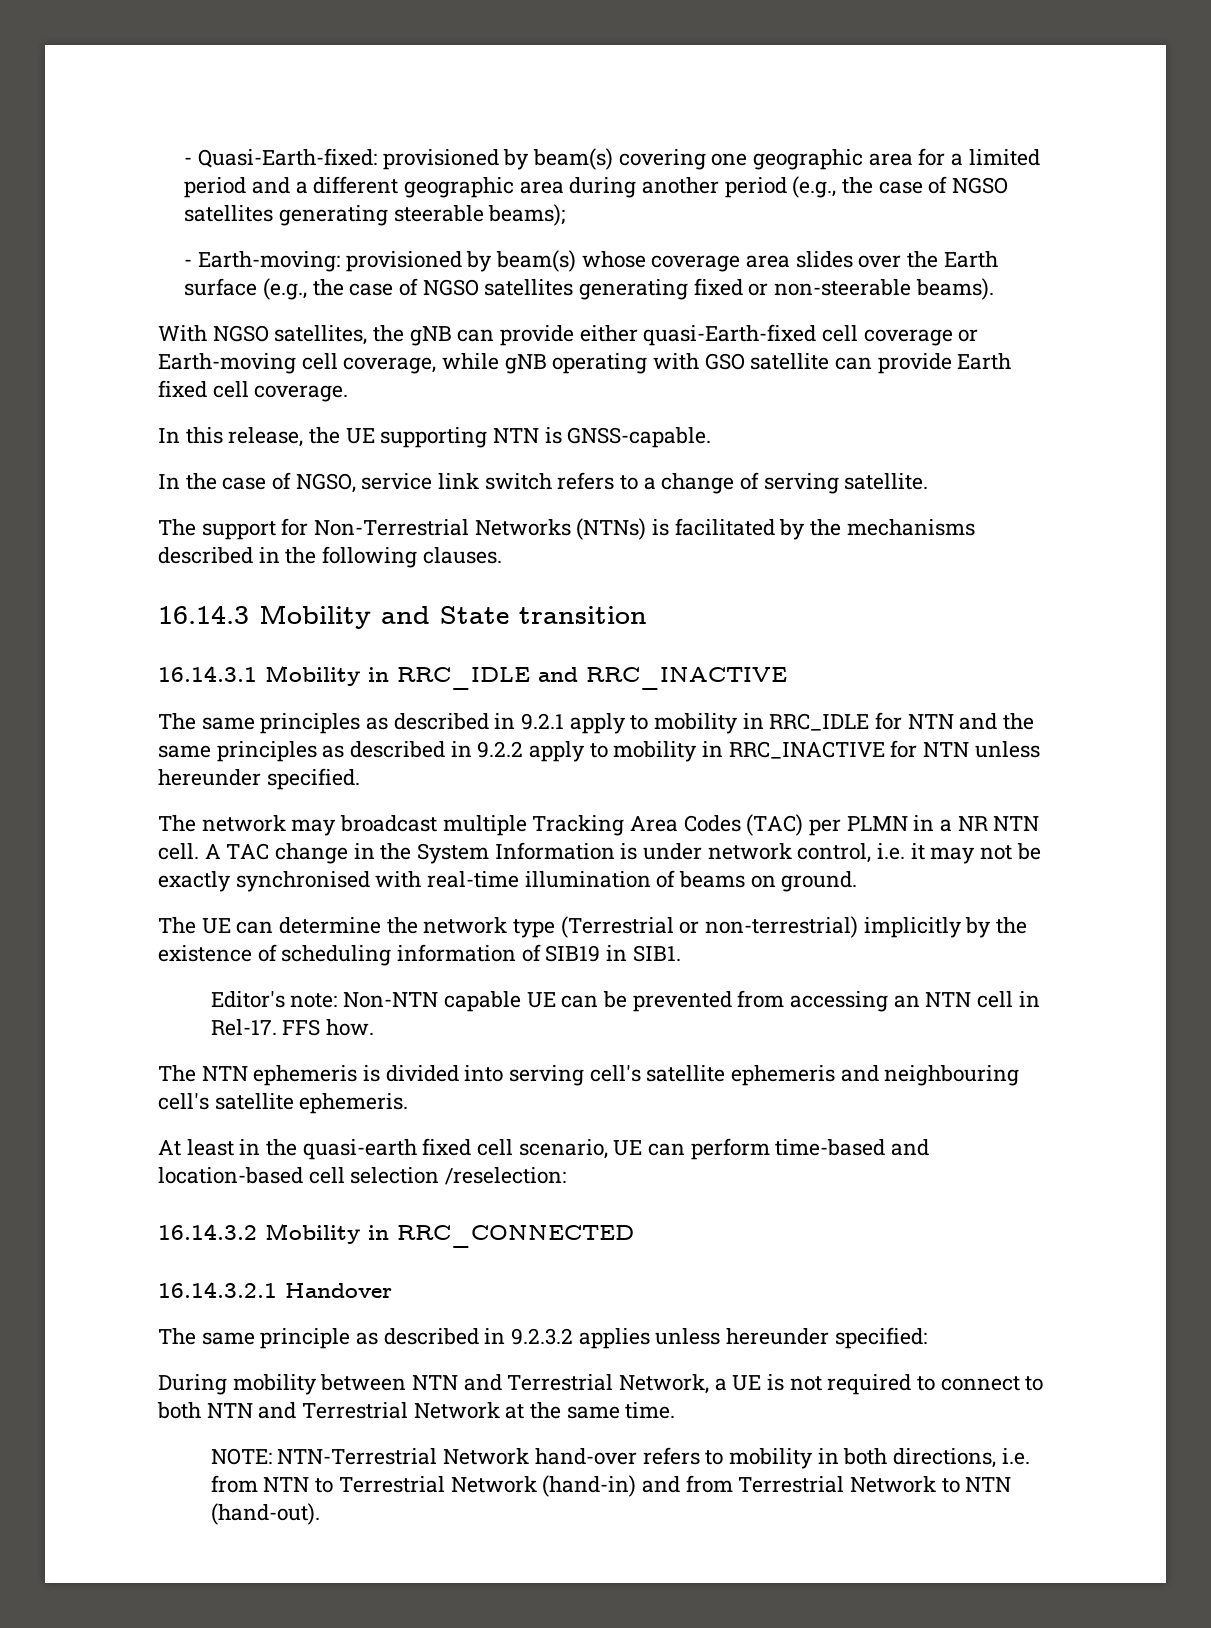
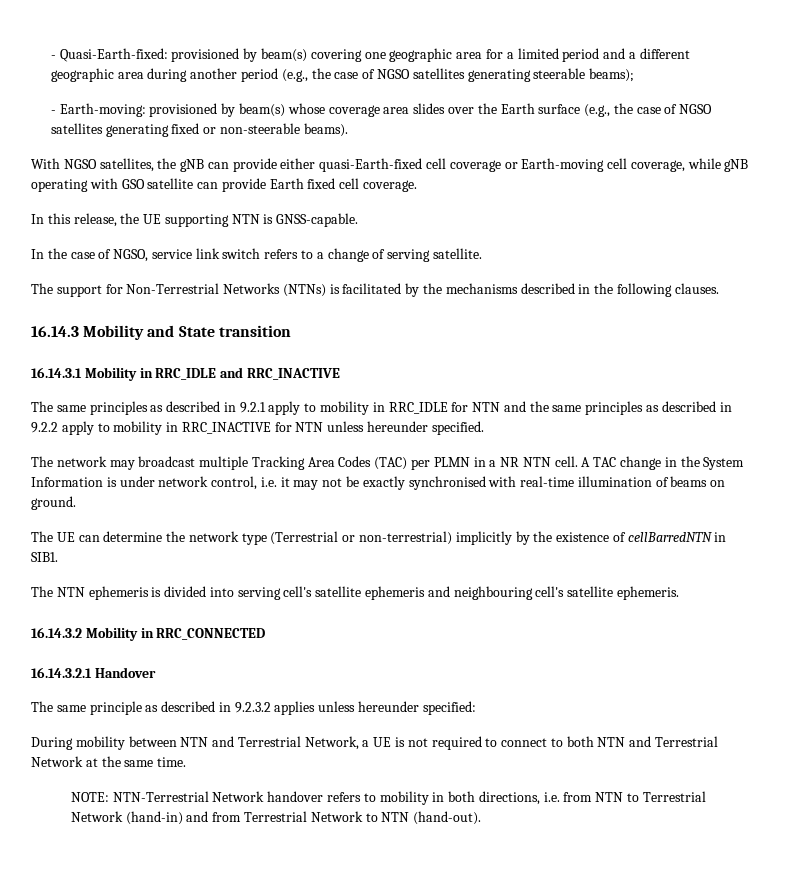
[281,944,681,966] [210,990,1040,1012] [210,1019,375,1036] scheduling information of SIB19 in SIB1. // Editor's note: Non-NTN capable UE can be prevented from accessing an NTN cell in Rel-17. FFS how. -> [627,532,727,542] [31,552,58,562] cellBarredNTN in SIB1.
[158,1138,930,1160] [158,1167,567,1185] // At least in the quasi-earth fixed cell scenario, UE can perform time-based and location-based cell selection /reselection: -> (679, 593) none
[534,1448,637,1465] hand-over -> [267,791,324,802] handover

